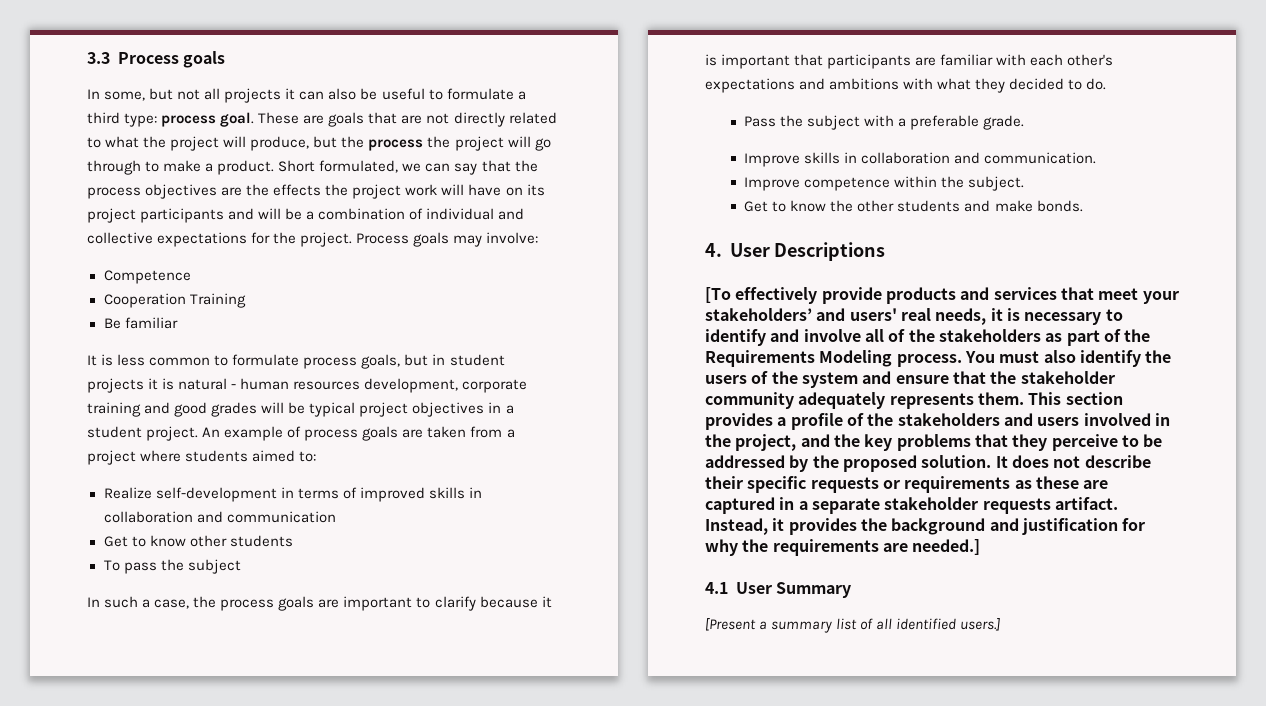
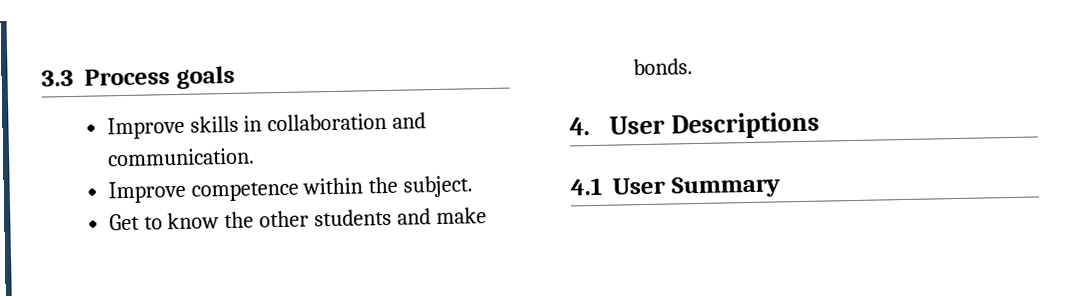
[87,88,526,103] [87,112,557,127] [87,136,551,151] [87,160,538,175] [87,184,545,199] [87,208,525,223] [87,232,539,247] [103,270,191,284] [103,293,246,308] [103,317,178,329] [87,354,505,369] [87,378,528,393] [87,402,514,417] [87,426,515,441] [87,450,317,465] [103,487,482,502] [103,511,336,523] [103,535,293,547] [103,559,241,574] [87,596,552,611] [705,54,1114,69] [705,78,1107,93] [744,115,1025,130] // In some, but not all projects it can also be useful to formulate a third type: process goal. These are goals that are not directly related to what the project will produce, but the process the project will go through to make a product. Short formulated, we can say that the process objectives are the effects the project work will have on its project participants and will be a combination of individual and collective expectations for the project. Process goals may involve: // Competence // Cooperation Training // Be familiar // It is less common to formulate process goals, but in student projects it is natural - human resources development, corporate training and good grades will be typical project objectives in a student project. An example of process goals are taken from a project where students aimed to: // Realize self-development in terms of improved skills in collaboration and communication // Get to know other students // To pass the subject // In such a case, the process goals are important to clarify because it is important that participants are familiar with each other's expectations and ambitions with what they decided to do. // Pass the subject with a preferable grade. -> (235, 77) none
[705,287,1179,304] [705,308,1123,325] [705,329,1151,346] [705,350,1172,367] [705,371,1115,388] [705,392,1123,409] [705,413,1170,430] [705,434,1163,451] [705,455,1151,472] [705,476,1109,493] [705,497,1118,514] [705,518,1146,535] [705,539,981,556] [705,582,851,598] [705,618,1001,633] [To effectively provide products and services that meet your stakeholders’ and users' real needs, it is necessary to identify and involve all of the stakeholders as part of the Requirements Modeling process. You must also identify the users of the system and ensure that the stakeholder community adequately represents them. This section provides a profile of the stakeholders and users involved in the project, and the key problems that they perceive to be addressed by the proposed solution. It does not describe their specific requests or requirements as these are captured in a separate stakeholder requests artifact. Instead, it provides the background and justification for why the requirements are needed.] // 4.1 User Summary // [Present a summary list of all identified users.] -> [570,175,781,199] 4.1 User Summary

